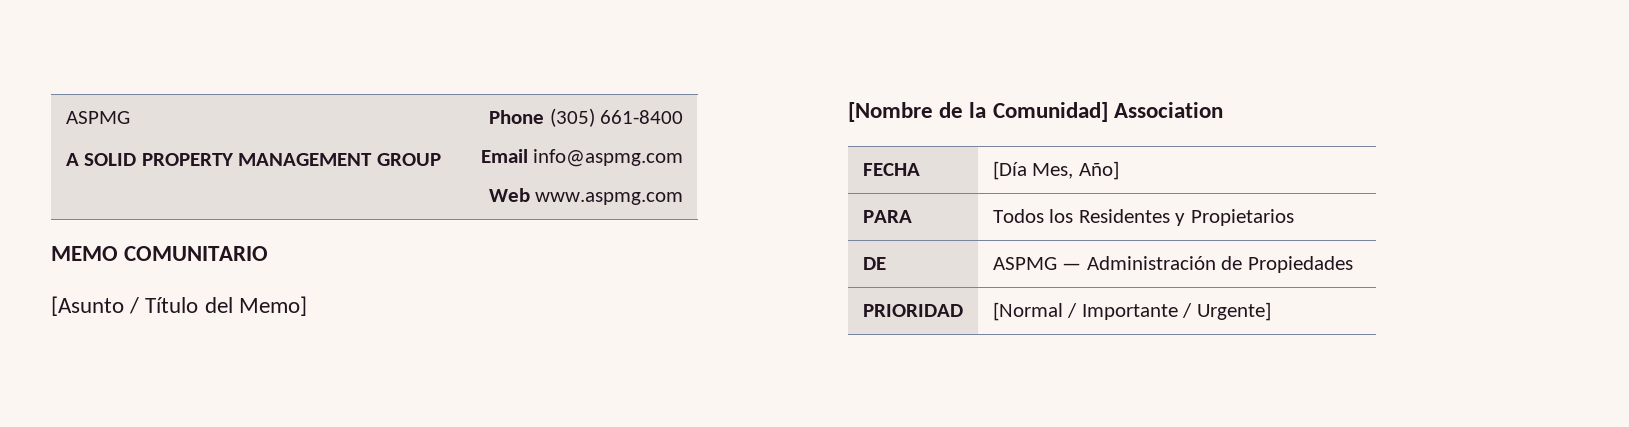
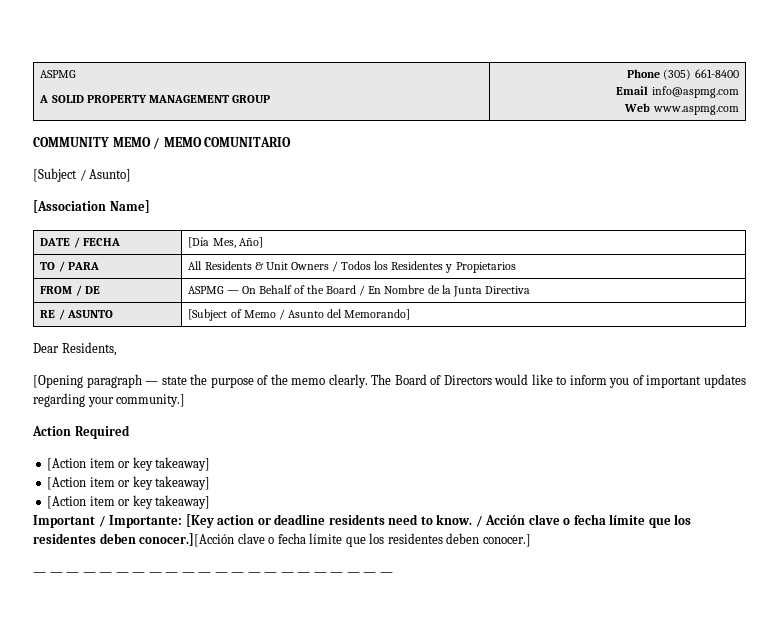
(684, 198) none -> [33,137,161,149] COMMUNITY MEMO /
[51,296,307,316] [848,102,1223,122] [Asunto / Título del Memo] // [Nombre de la Comunidad] Association // -> [33,168,132,182] [33,200,150,213] [40,237,80,248] [Subject / Asunto] // [Association Name] // DATE /
(1119, 170) none -> [40,261,65,272] TO /
(912, 216) none -> [188,261,339,272] All Residents & Unit Owners /
(1294, 217) none -> [40,285,82,296] FROM /
[1086,256,1353,273] [862,304,963,317] [992,302,1271,321] Administración de Propiedades // PRIORIDAD | [Normal / Importante / Urgente] -> [241,285,530,297] [40,309,113,320] [188,309,411,321] [33,342,117,356] [33,374,746,388] [33,393,186,407] [32,425,130,439] [47,457,211,471] [47,476,211,490] [47,495,211,509] [33,514,692,528] [33,533,531,547] [33,572,393,576] On Behalf of the Board / En Nombre de la Junta Directiva // RE / ASUNTO | [Subject of Memo / Asunto del Memorando] // Dear Residents, // [Opening paragraph — state the purpose of the memo clearly. The Board of Directors would like to inform you of important updates regarding your community.] // Action Required // [Action item or key takeaway] // [Action item or key takeaway] // [Action item or key takeaway] // Important / Importante: [Key action or deadline residents need to know. / Acción clave o fecha límite que los residentes deben conocer.][Acción clave o fecha límite que los residentes deben conocer.] // — — — — — — — — — — — — — — — — — — — — — —

